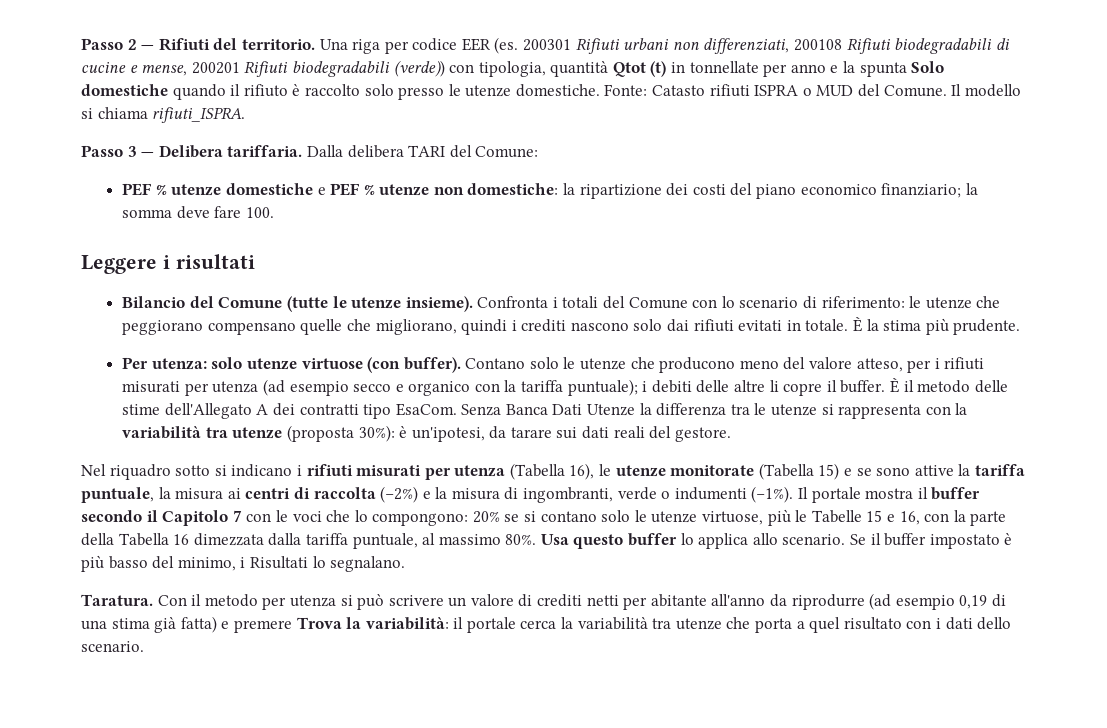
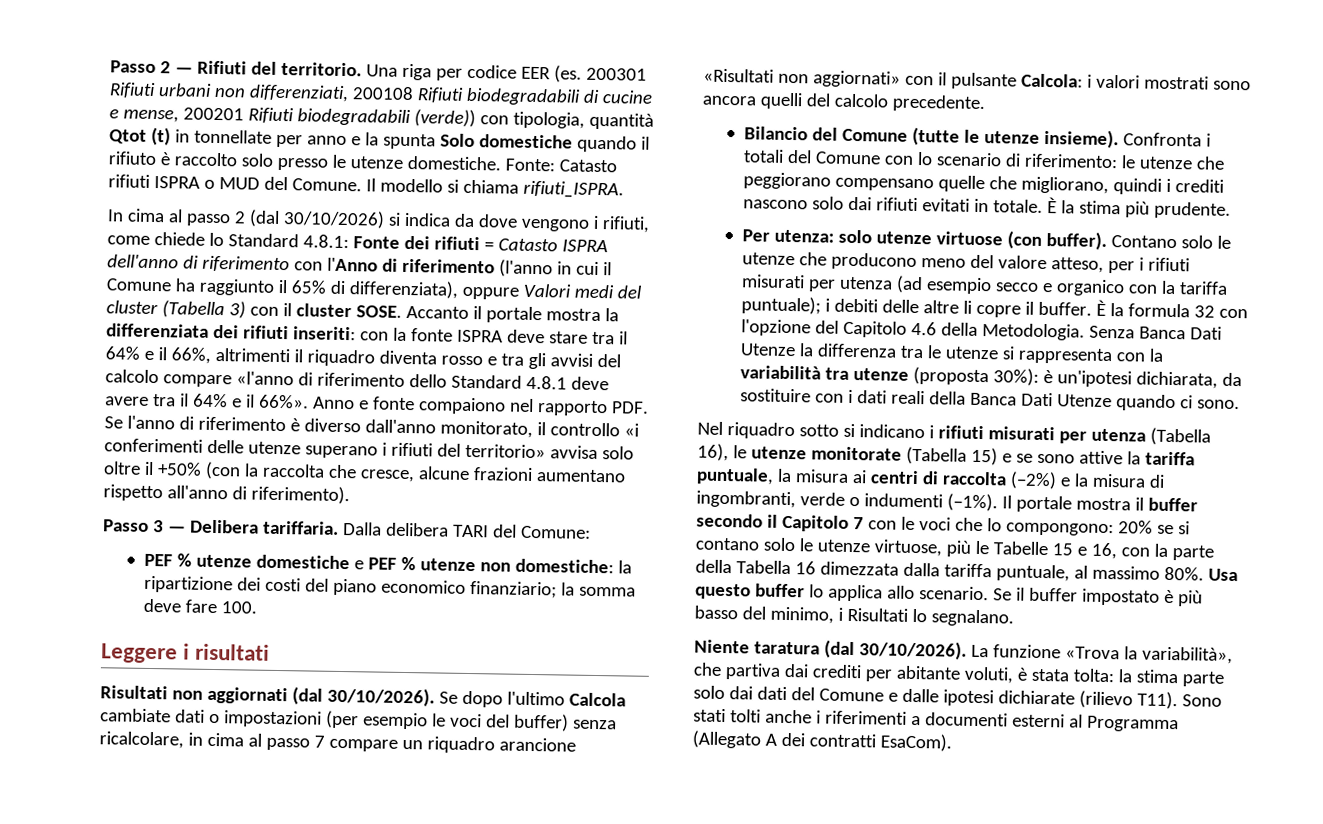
(246, 115) none -> [107,208,650,233] [107,232,608,253] [107,254,612,278] [106,278,642,300] [106,300,619,324] [106,323,628,345] [105,346,621,370] [105,369,609,391] [105,393,649,417] [104,415,639,438] [104,438,634,460] [103,461,626,483] [103,484,350,505] // In cima al passo 2 (dal 30/10/2026) si indica da dove vengono i rifiuti, come chiede lo Standard 4.8.1: Fonte dei rifiuti = Catasto ISPRA dell'anno di riferimento con l'Anno di riferimento (l'anno in cui il Comune ha raggiunto il 65% di differenziata), oppure Valori medi del cluster (Tabella 3) con il cluster SOSE. Accanto il portale mostra la differenziata dei rifiuti inseriti: con la fonte ISPRA deve stare tra il 64% e il 66%, altrimenti il riquadro diventa rosso e tra gli avvisi del calcolo compare «l'anno di riferimento dello Standard 4.8.1 deve avere tra il 64% e il 66%». Anno e fonte compaiono nel rapporto PDF. Se l'anno di riferimento è diverso dall'anno monitorato, il controllo «i conferimenti delle utenze superano i rifiuti del territorio» avvisa solo oltre il +50% (con la raccolta che cresce, alcune frazioni aumentano rispetto all'anno di riferimento).
(255, 261) none -> [100,685,626,708] [100,708,617,732] [99,731,576,754] [703,68,1251,91] [702,92,986,113] // Risultati non aggiornati (dal 30/10/2026). Se dopo l'ultimo Calcola cambiate dati o impostazioni (per esempio le voci del buffer) senza ricalcolare, in cima al passo 7 compare un riquadro arancione «Risultati non aggiornati» con il pulsante Calcola: i valori mostrati sono ancora quelli del calcolo precedente.
[903,380,1008,393] [122,403,457,419] il metodo delle stime dell'Allegato A dei contratti tipo EsaCom. -> [1109,303,1248,319] [740,319,1085,341] la formula 32 con l'opzione del Capitolo 4.6 della Metodologia.
[411,426,731,442] un'ipotesi, da tarare sui dati reali del gestore. -> [1056,370,1242,389] [739,388,1240,412] un'ipotesi dichiarata, da sostituire con i dati reali della Banca Dati Utenze quando ci sono.
[81,593,1006,610] [81,616,1012,633] [81,641,144,652] Taratura. Con il metodo per utenza si può scrivere un valore di crediti netti per abitante all'anno da riprodurre (ad esempio 0,19 di una stima già fatta) e premere Trova la variabilità: il portale cerca la variabilità tra utenze che porta a quel risultato con i dati dello scenario. -> [694,639,1233,664] [693,662,1224,687] [693,685,1222,710] [693,708,1179,733] [692,730,952,752] Niente taratura (dal 30/10/2026). La funzione «Trova la variabilità», che partiva dai crediti per abitante voluti, è stata tolta: la stima parte solo dai dati del Comune e dalle ipotesi dichiarate (rilievo T11). Sono stati tolti anche i riferimenti a documenti esterni al Programma (Allegato A dei contratti EsaCom).

